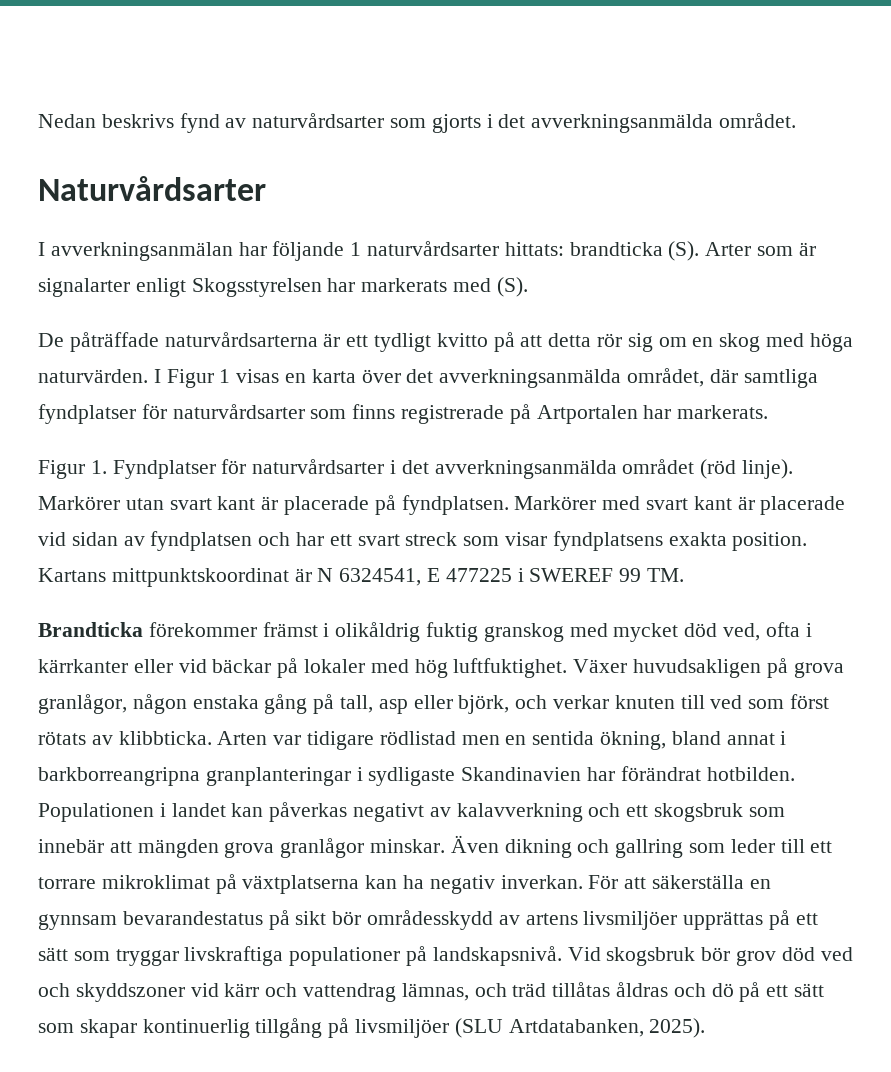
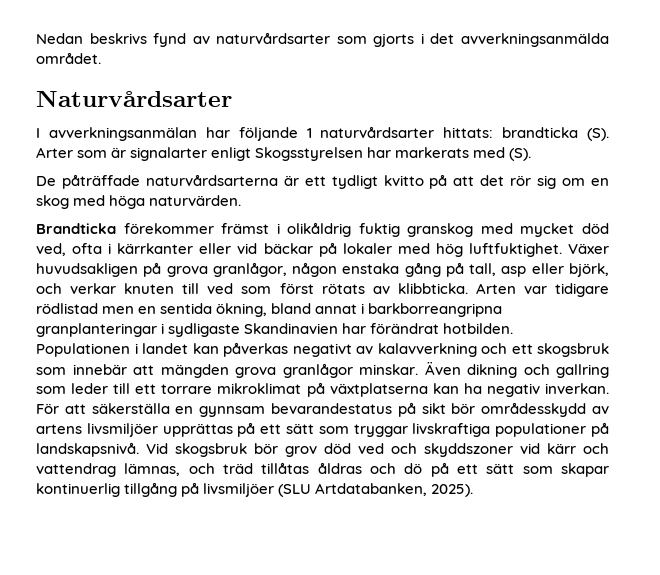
[548,333,592,347] detta -> [480,175,505,186] det
[153,368,818,388] [38,404,769,424] [38,459,794,479] [38,495,846,515] [38,531,808,551] [38,568,685,587] I Figur 1 visas en karta över det avverkningsanmälda området, där samtliga fyndplatser för naturvårdsarter som finns registrerade på Artportalen har markerats. // Figur 1. Fyndplatser för naturvårdsarter i det avverkningsanmälda området (röd linje). Markörer utan svart kant är placerade på fyndplatsen. Markörer med svart kant är placerade vid sidan av fyndplatsen och har ett svart streck som visar fyndplatsens exakta position. Kartans mittpunktskoordinat är N 6324541, E 477225 i SWEREF 99 TM. -> (242, 200) none

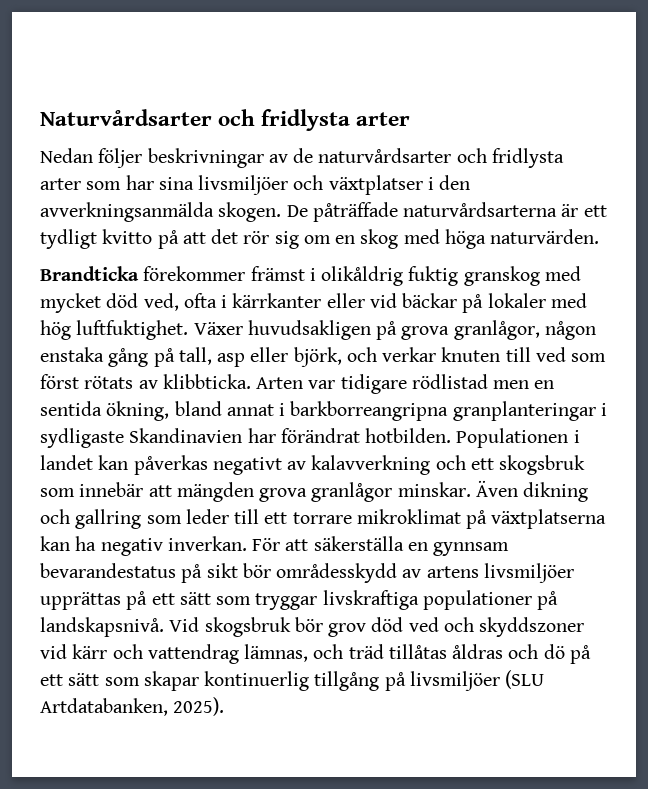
[36,32,609,47] [36,52,101,64] [36,90,232,107] [36,126,609,141] [36,147,532,161] Nedan beskrivs fynd av naturvårdsarter som gjorts i det avverkningsanmälda området. // Naturvårdsarter // I avverkningsanmälan har följande 1 naturvårdsarter hittats: brandticka (S). Arter som är signalarter enligt Skogsstyrelsen har markerats med (S). // -> [40,109,411,131] [40,148,564,168] [40,175,471,195] [40,202,282,222] Naturvårdsarter och fridlysta arter // Nedan följer beskrivningar av de naturvårdsarter och fridlysta arter som har sina livsmiljöer och växtplatser i den avverkningsanmälda skogen.

